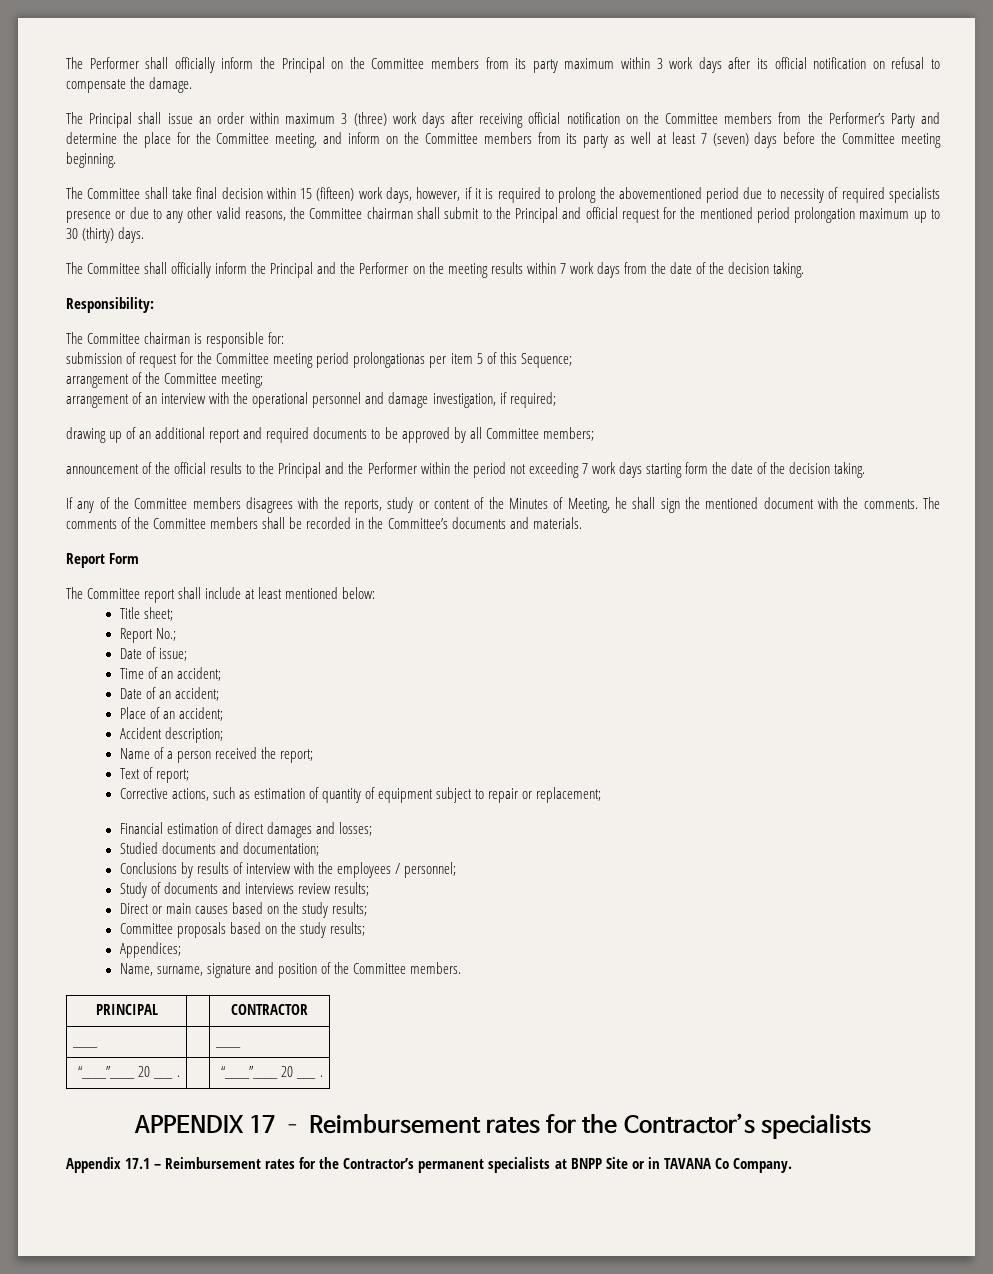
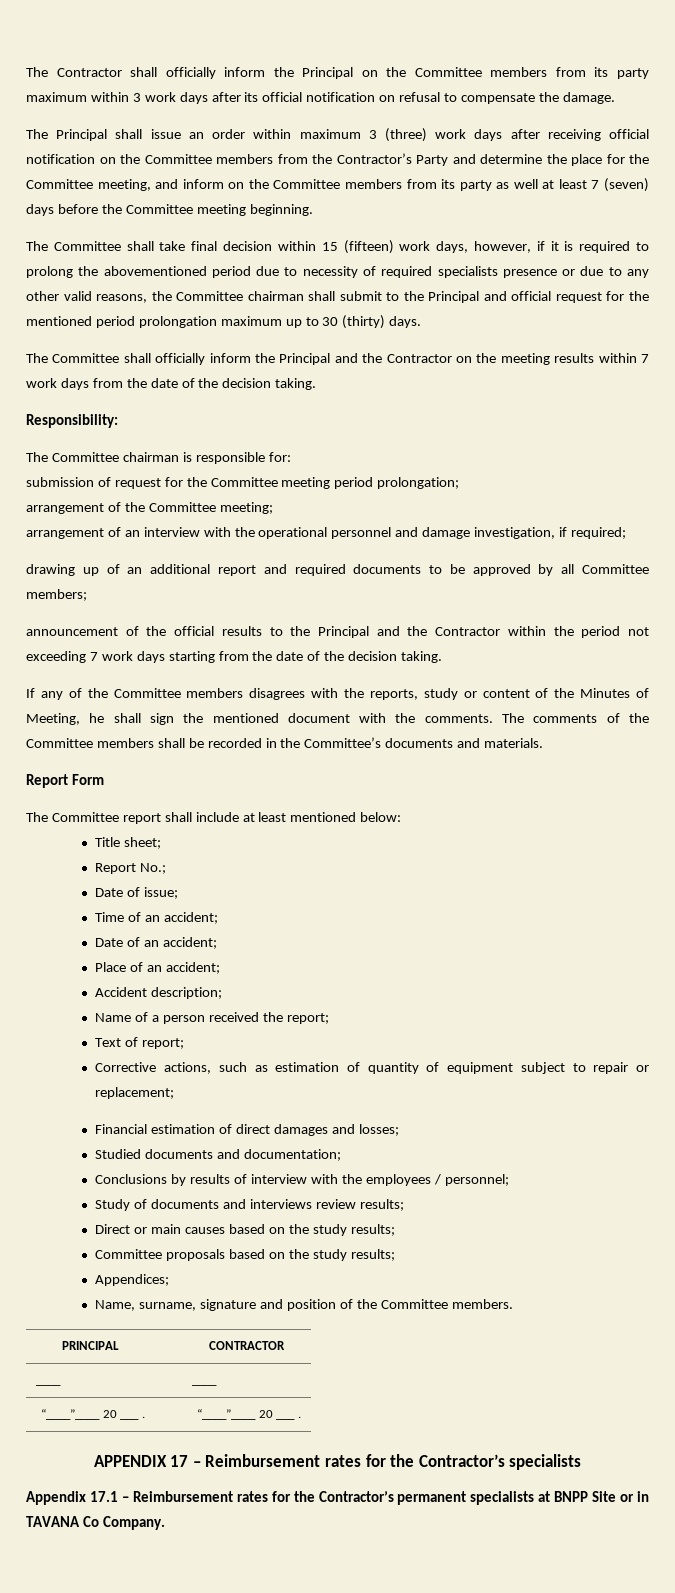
[66,57,139,69] The Performer -> [26,67,122,77] The Contractor
[828,112,885,124] Performer’s -> [336,153,412,164] Contractor’s
[359,262,409,274] Performer -> [386,354,452,363] Contractor
[353,352,572,368] prolongationas per item 5 of this Sequence; -> [377,477,460,489] prolongation;
[367,462,417,474] Performer -> [435,627,501,636] Contractor
[684,462,708,474] form -> [218,651,249,661] from

